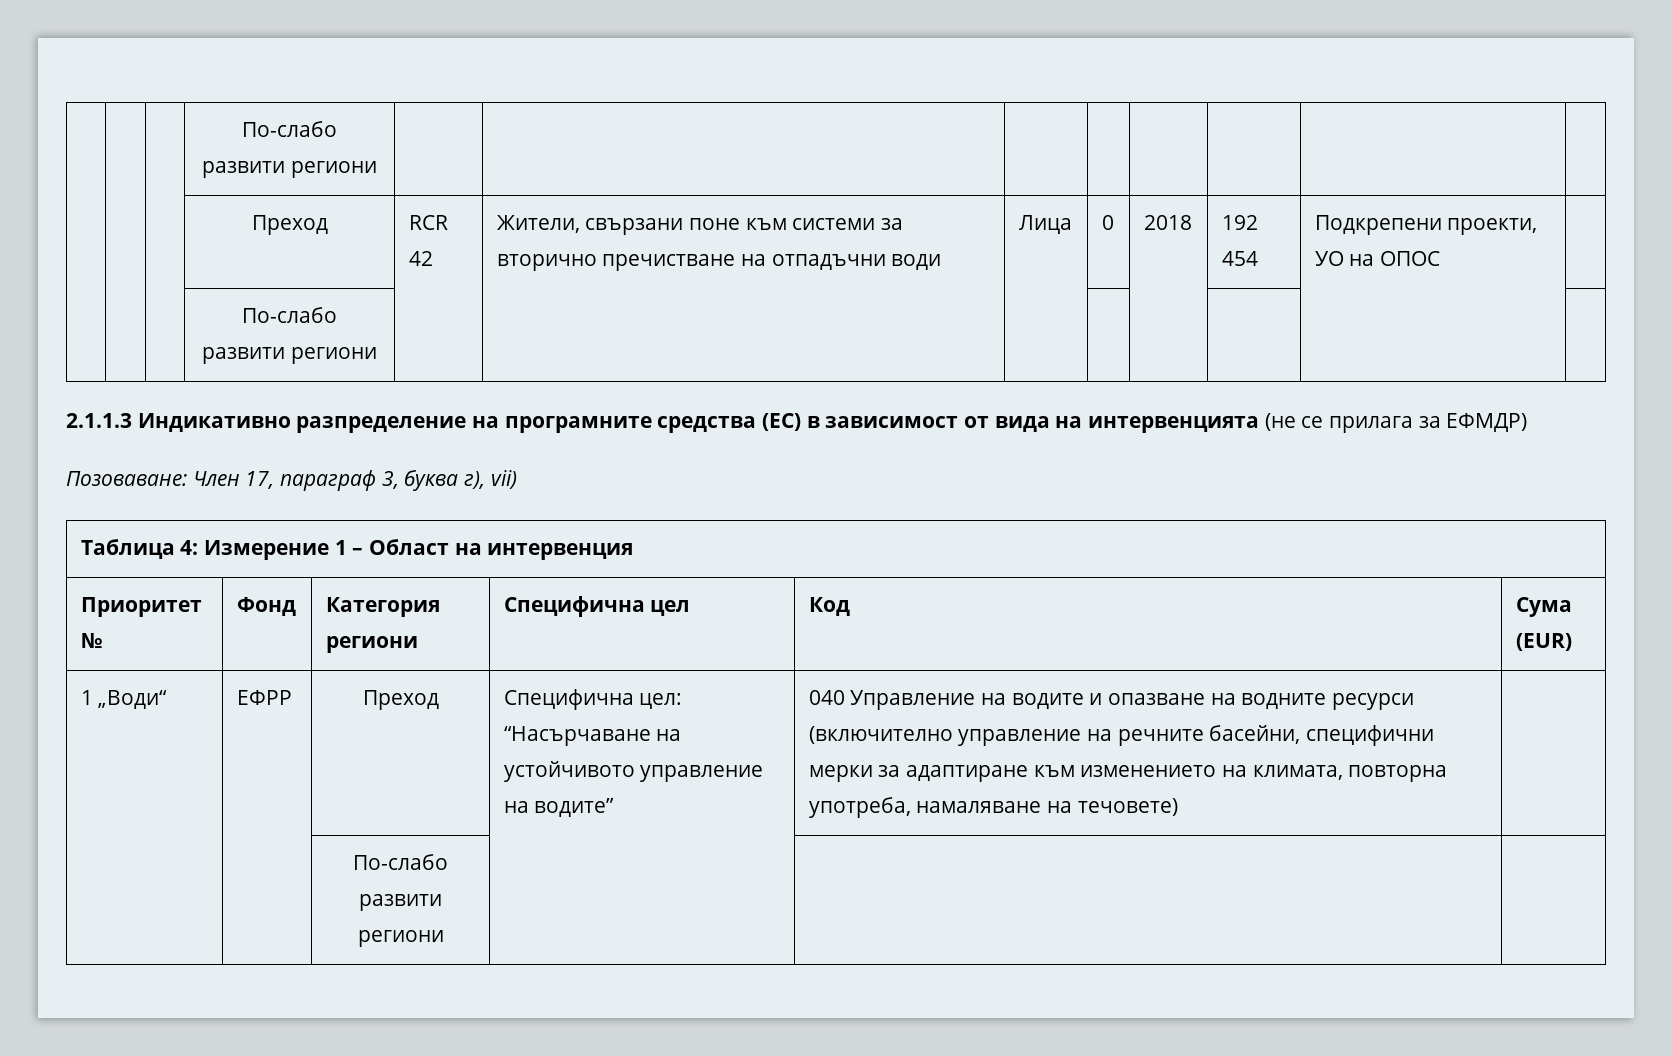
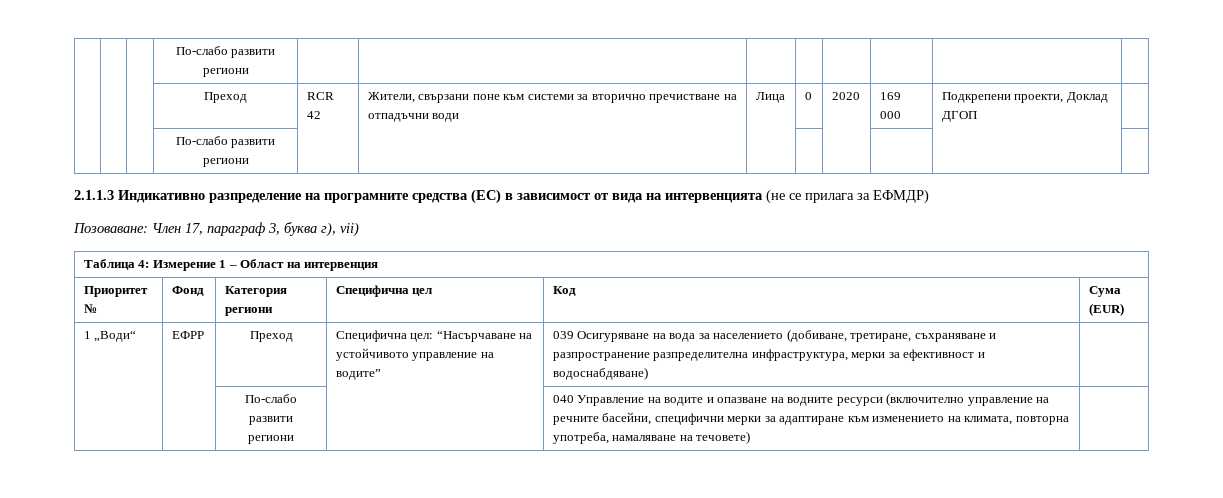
[1143,215,1192,230] [1221,215,1258,230] [1221,251,1258,266] 2018 | 192 454 -> [831,92,860,100] [879,92,901,100] [879,111,901,119] 2020 | 169 000
[1314,251,1440,266] УО на ОПОС -> [1066,92,1108,103] [941,111,977,122] Доклад ДГОП
(615, 807) none -> [552,329,997,342] [552,349,985,361] [552,367,648,380] [245,394,297,403] [249,416,293,425] [248,435,294,444] | 039 Осигуряване на вода за населението (добиване, третиране, съхраняване и разпространение разпределителна инфраструктура, мерки за ефективност и водоснабдяване) | // | | По-слабо развити региони |
[353,854,448,870] [359,894,442,911] [357,930,444,947] // | | По-слабо развити региони | | | -> (751, 437) none

